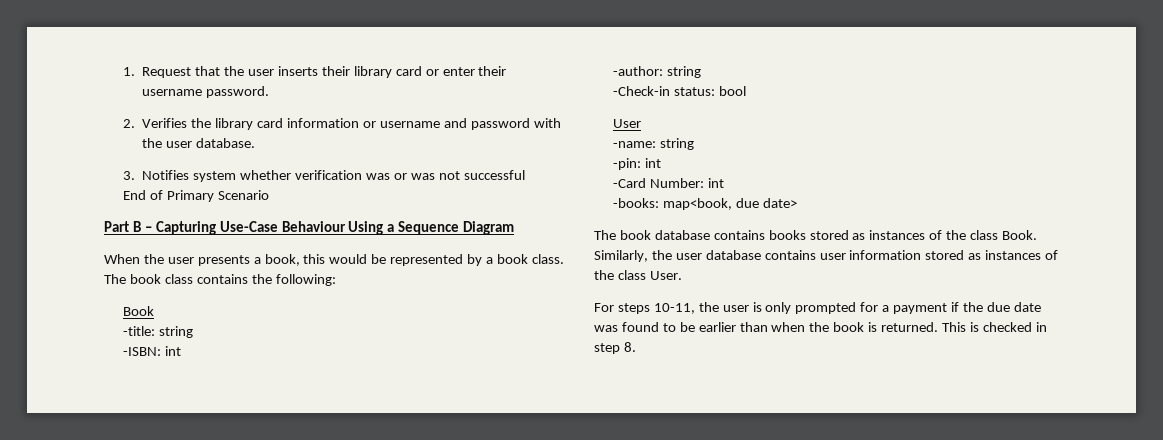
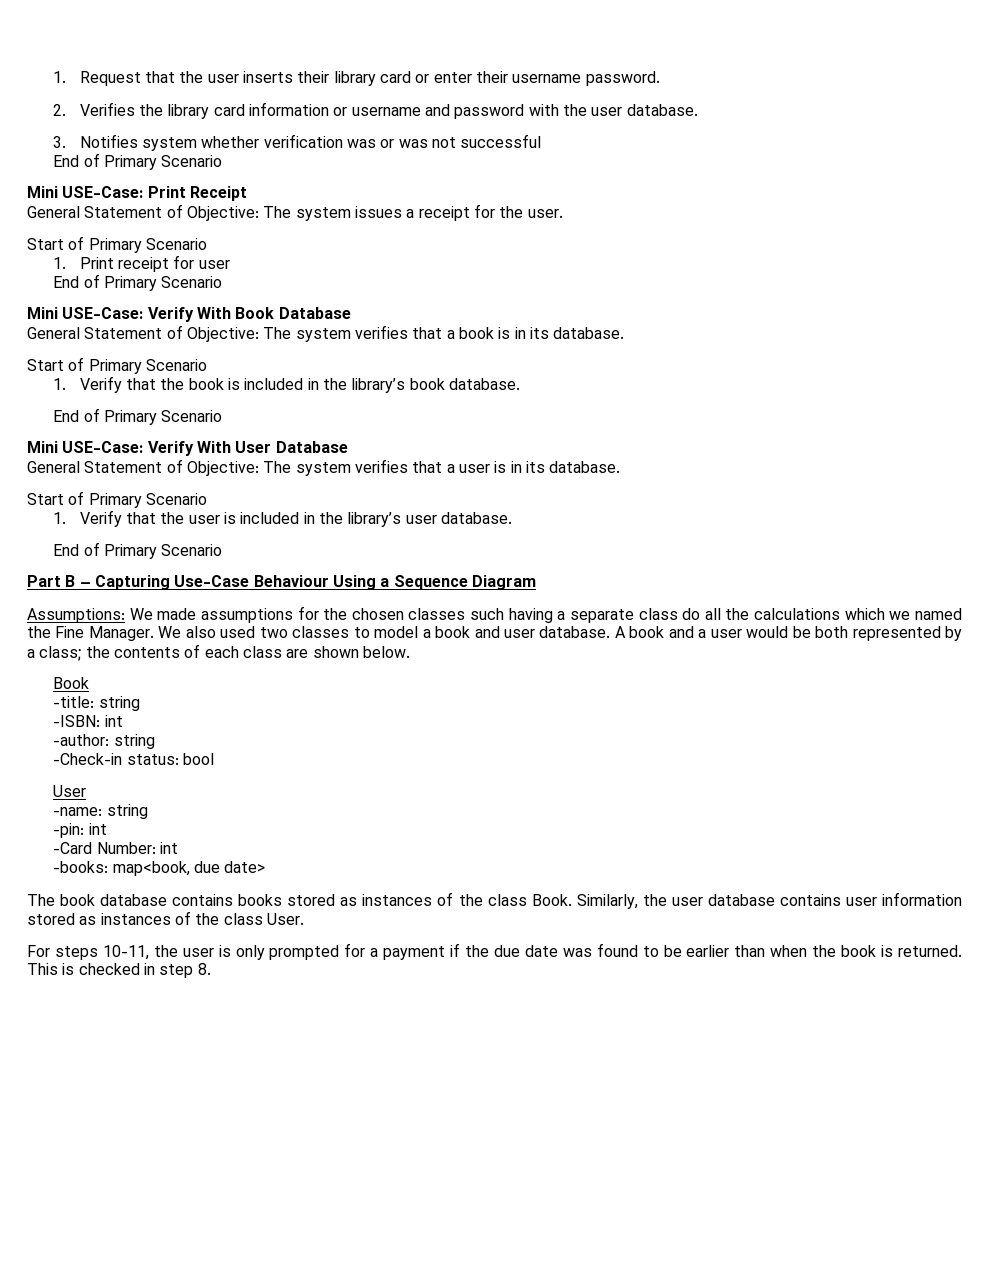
(269, 195) none -> [27,186,247,201] [27,204,563,221] [27,236,207,253] [53,255,230,272] [53,274,223,291] [27,307,351,322] [27,325,625,342] [27,357,207,374] [53,376,520,393] [53,408,223,425] [27,441,348,456] [27,459,621,476] [27,491,207,508] [53,510,512,527] [53,542,223,559] // Mini USE-Case: Print Receipt // General Statement of Objective: The system issues a receipt for the user. // Start of Primary Scenario // 1. Print receipt for user // End of Primary Scenario // Mini USE-Case: Verify With Book Database // General Statement of Objective: The system verifies that a book is in its database. // Start of Primary Scenario // 1. Verify that the book is included in the library’s book database. // End of Primary Scenario // Mini USE-Case: Verify With User Database // General Statement of Objective: The system verifies that a user is in its database. // Start of Primary Scenario // 1. Verify that the user is included in the library’s user database. // End of Primary Scenario
[104,254,326,266] When the user presents a book, this -> [27,606,963,623] [27,626,742,641] Assumptions: We made assumptions for the chosen classes such having a separate class do all the calculations which we named the Fine Manager. We also used two classes to model a book and user database. A book and a user
(387, 259) none -> [815,626,849,638] both
[496,254,564,264] [104,274,336,286] book class. The book class contains the following: -> [39,644,410,661] class; the contents of each class are shown below.

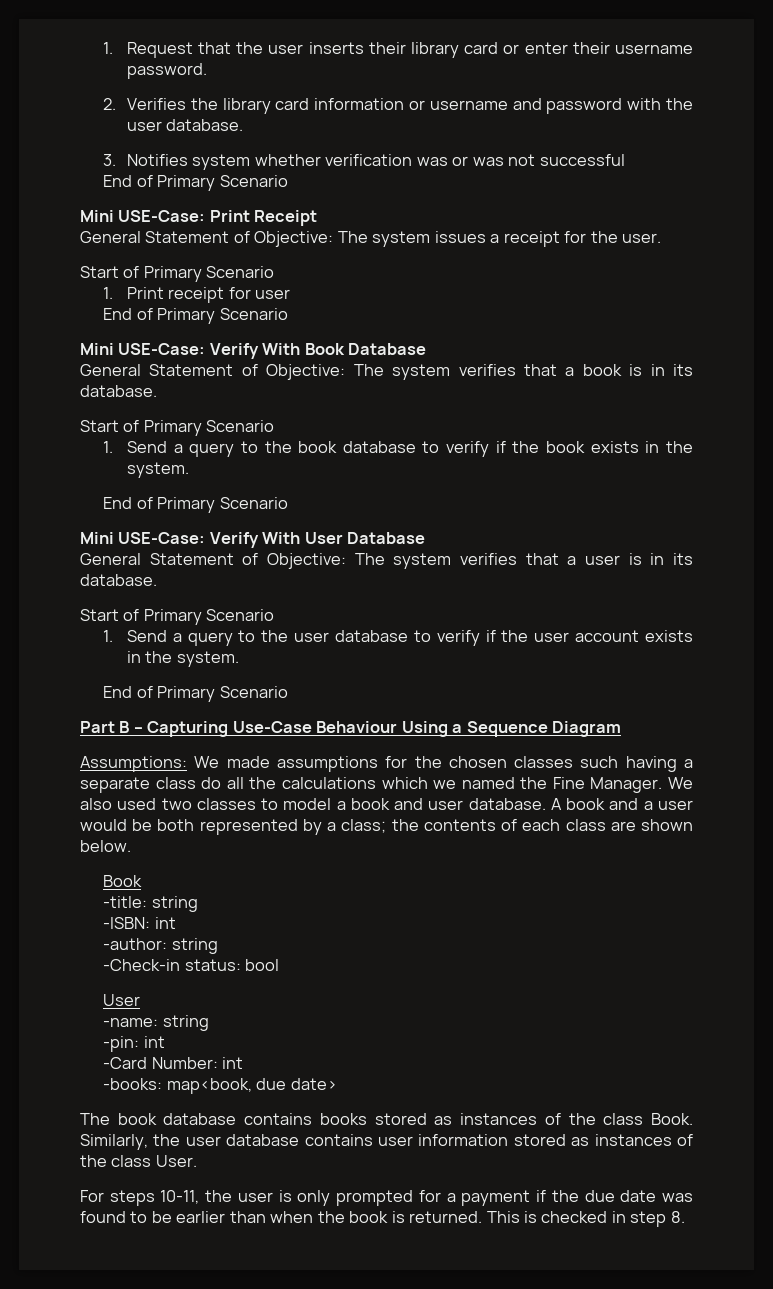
[79,376,520,393] Verify that the book is included in the library’s book database. -> [126,441,694,457] [126,462,189,478] Send a query to the book database to verify if the book exists in the system.
[79,510,512,527] Verify that the user is included in the library’s user database. -> [126,630,694,646] [126,651,239,667] Send a query to the user database to verify if the user account exists in the system.

